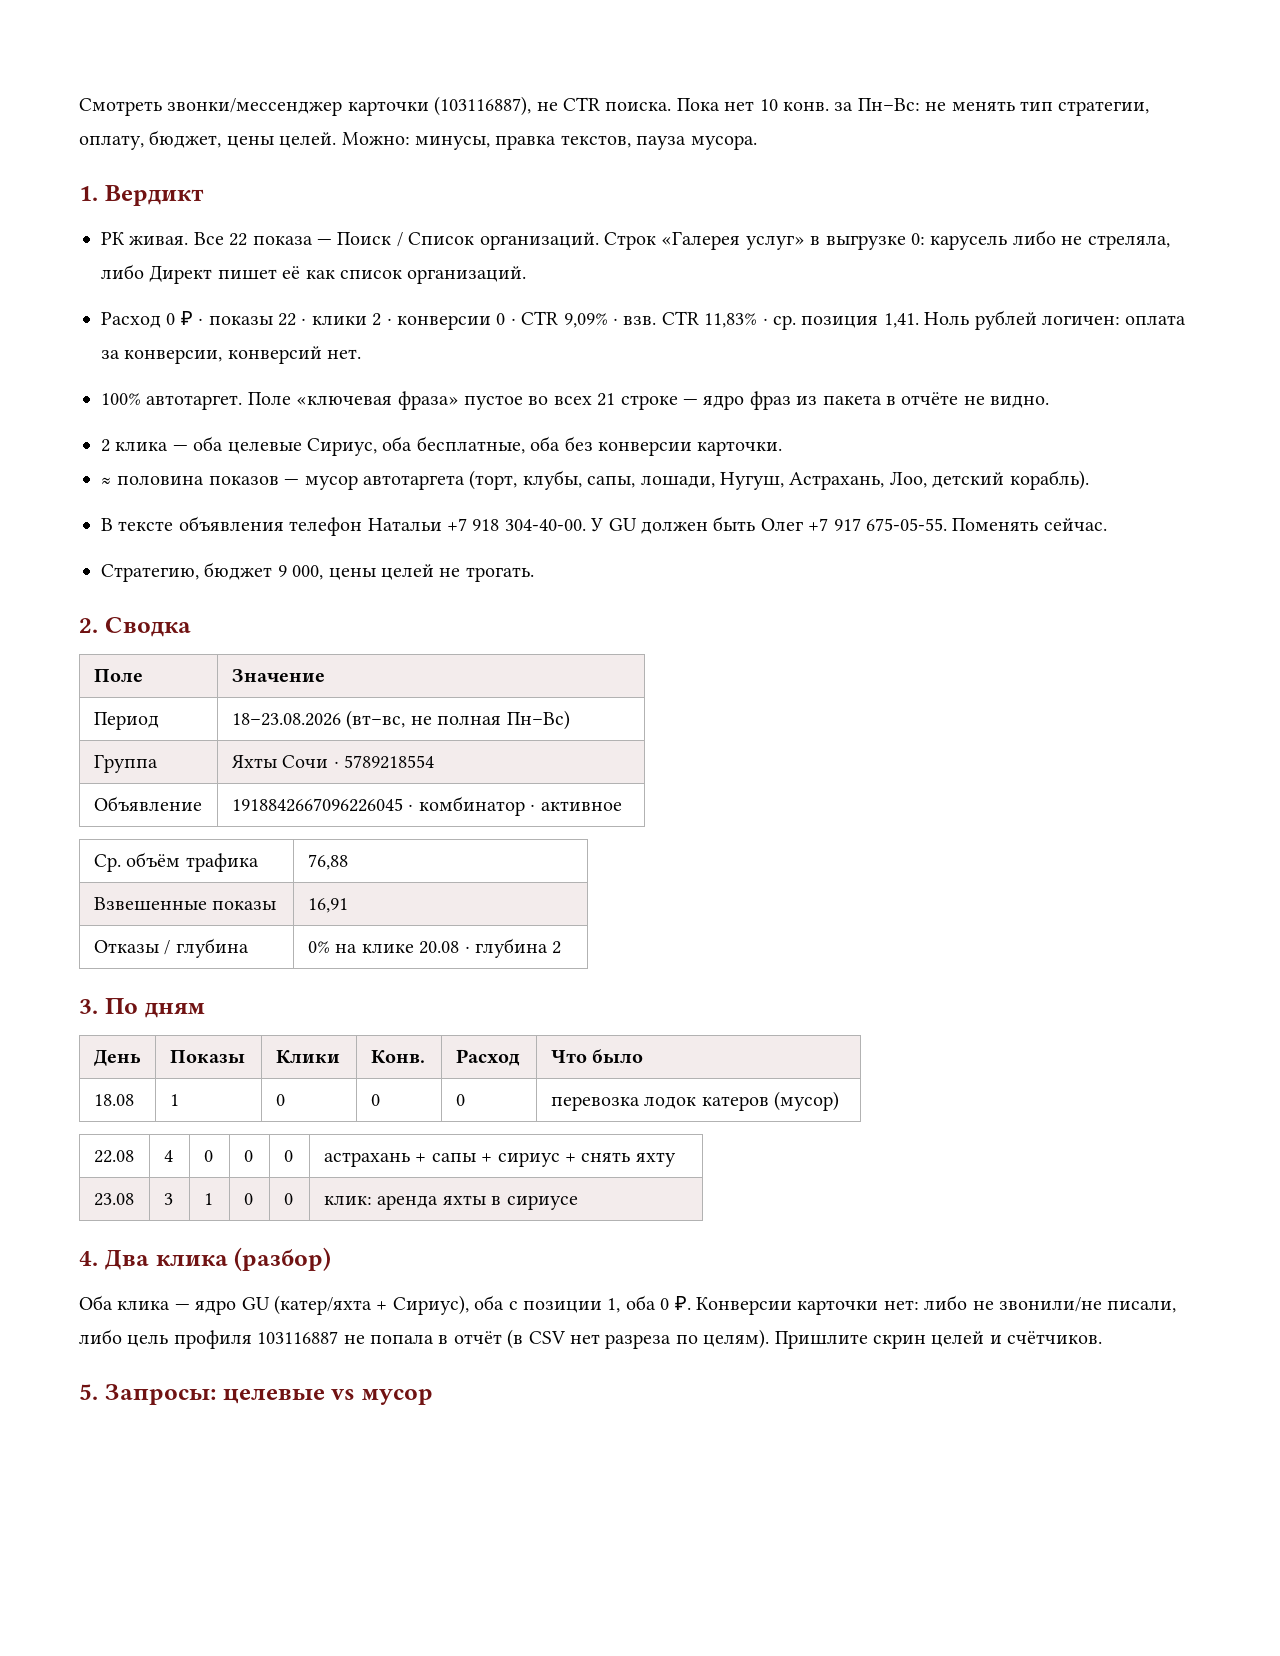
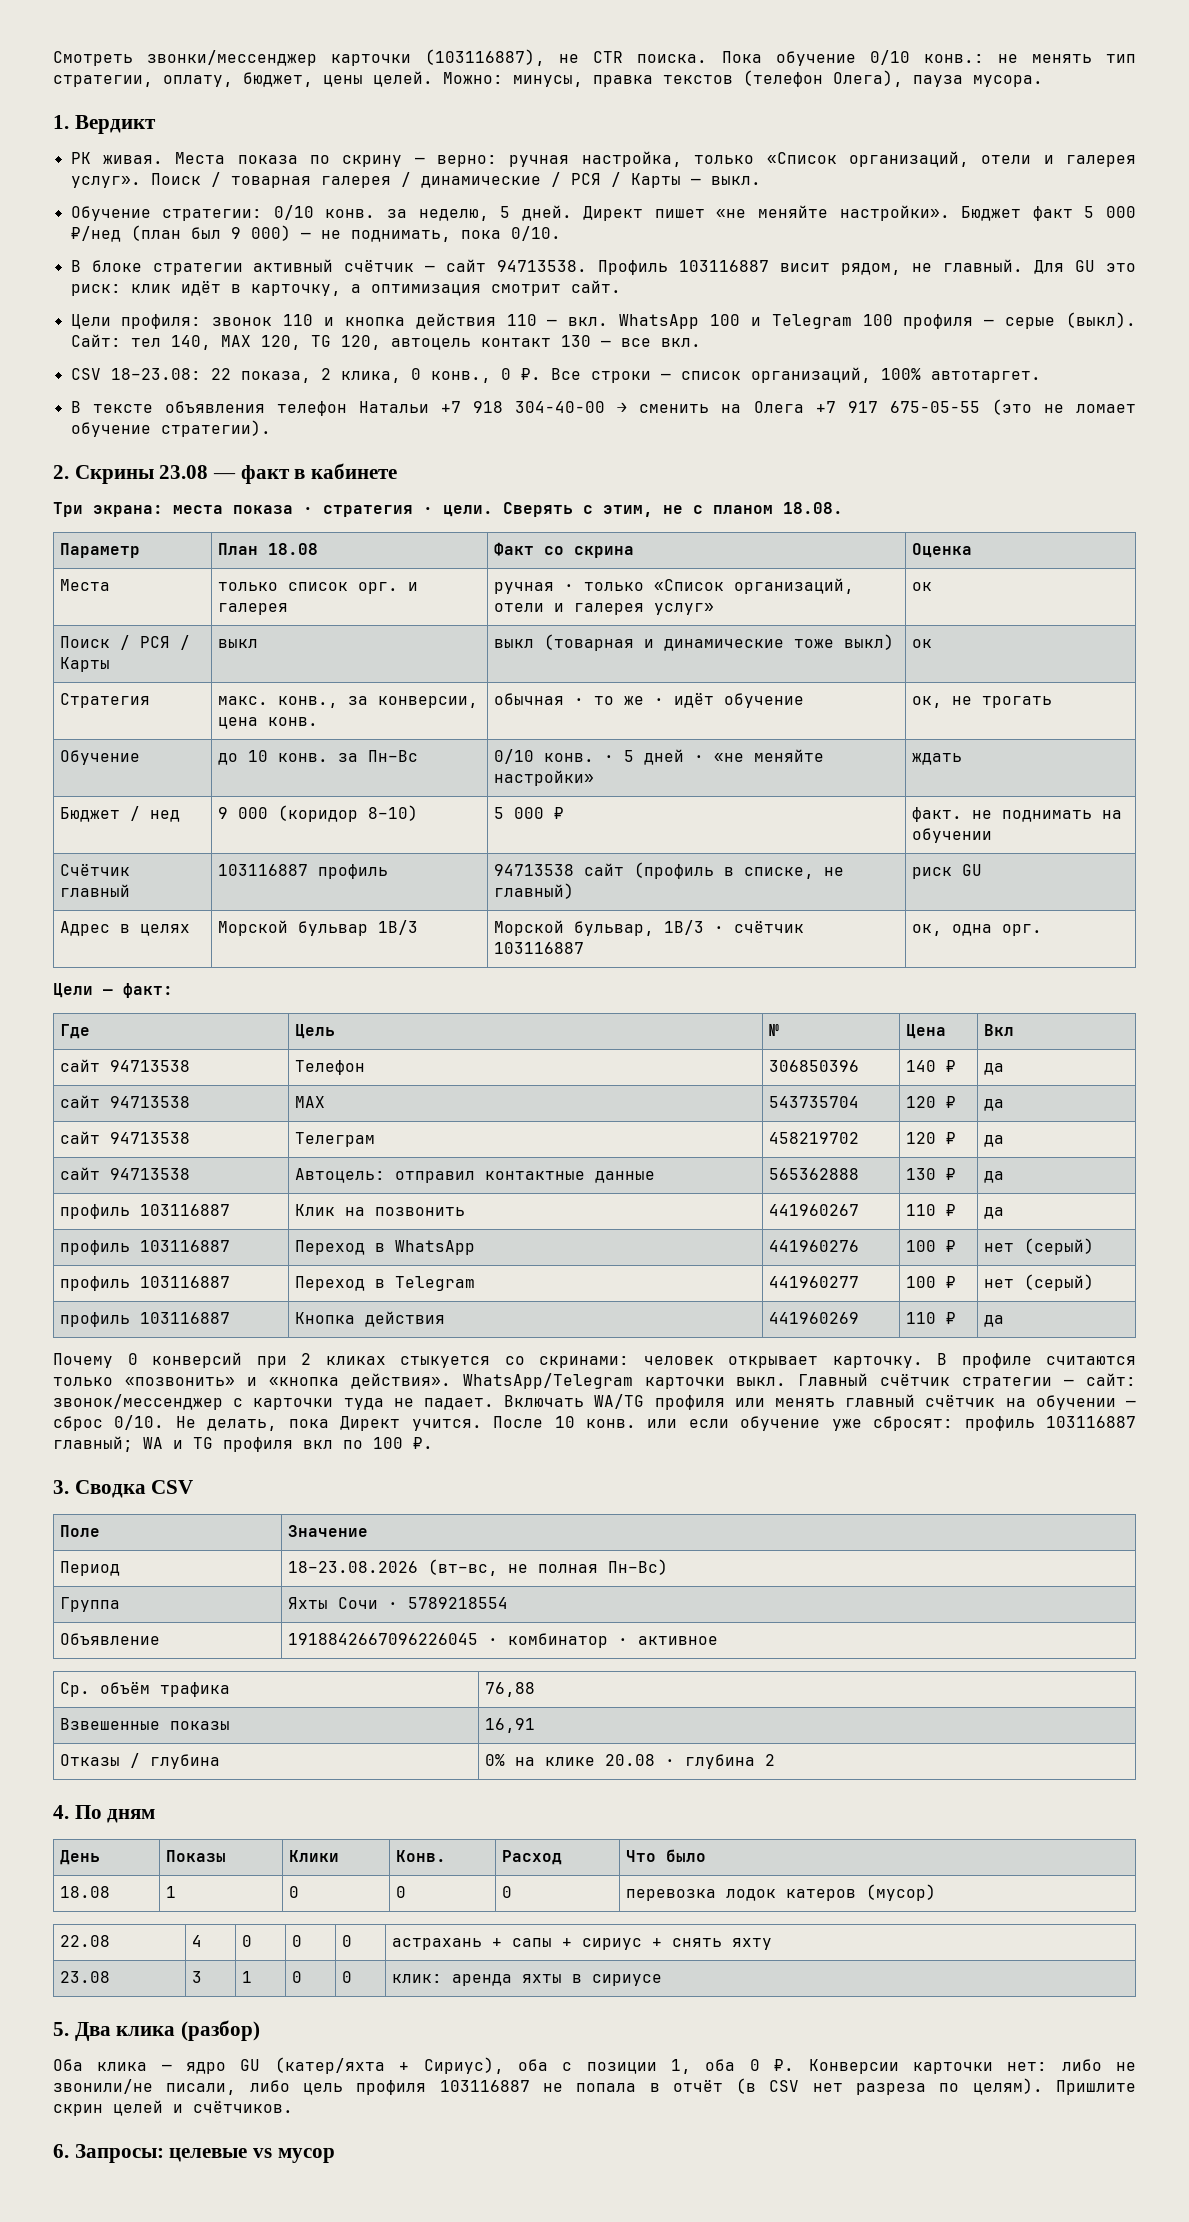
[724,98,920,111] нет 10 конв. за Пн–Вс: -> [775,50,984,66] обучение 0/10 конв.:
[560,135,631,148] текстов, -> [663,70,903,87] текстов (телефон Олега),
[193,230,1170,250] [101,264,527,284] [101,310,1187,330] [101,346,362,364] [101,391,1050,410] [101,436,783,456] [101,470,1089,490] Все 22 показа — Поиск / Список организаций. Строк «Галерея услуг» в выгрузке 0: карусель либо не стреляла, либо Директ пишет её как список организаций. // Расход 0 ₽ · показы 22 · клики 2 · конверсии 0 · CTR 9,09% · взв. CTR 11,83% · ср. позиция 1,41. Ноль рублей логичен: оплата за конверсии, конверсий нет. // 100% автотаргет. Поле «ключевая фраза» пустое во всех 21 строке — ядро фраз из пакета в отчёте не видно. // 2 клика — оба целевые Сириус, оба бесплатные, оба без конверсии карточки. // ≈ половина показов — мусор автотаргета (торт, клубы, сапы, лошади, Нугуш, Астрахань, Лoo, детский корабль). -> [175,151,1136,167] [70,172,761,188] [70,205,1136,221] [70,225,561,242] [70,259,1136,275] [70,280,621,296] [70,312,1137,329] [70,334,701,350] [70,367,1041,383] Места показа по скрину — верно: ручная настройка, только «Список организаций, отели и галерея услуг». Поиск / товарная галерея / динамические / РСЯ / Карты — выкл. // Обучение стратегии: 0/10 конв. за неделю, 5 дней. Директ пишет «не меняйте настройки». Бюджет факт 5 000 ₽/нед (план был 9 000) — не поднимать, пока 0/10. // В блоке стратегии активный счётчик — сайт 94713538. Профиль 103116887 висит рядом, не главный. Для GU это риск: клик идёт в карточку, а оптимизация смотрит сайт. // Цели профиля: звонок 110 и кнопка действия 110 — вкл. WhatsApp 100 и Telegram 100 профиля — серые (выкл). Сайт: тел 140, MAX 120, TG 120, автоцель контакт 130 — все вкл. // CSV 18–23.08: 22 показа, 2 клика, 0 конв., 0 ₽. Все строки — список организаций, 100% автотаргет.
[504,516,1107,534] [101,562,534,582] [79,618,98,633] 304-40-00. У GU должен быть Олег +7 917 675-05-55. Поменять сейчас. // Стратегию, бюджет 9 000, цены целей не трогать. // 2. -> [515,399,1137,415] [70,420,271,437] [53,463,398,484] [53,502,843,517] [59,543,140,558] [217,543,318,555] [493,542,634,558] [911,543,972,558] [59,579,110,591] [217,582,418,594] [217,603,288,615] [493,578,854,594] [493,603,714,615] [911,582,932,591] [59,635,190,650] [59,657,110,672] [217,639,258,648] [493,634,894,651] [911,639,932,648] [59,693,150,708] [217,696,478,708] [217,717,318,729] [493,692,804,708] [911,696,1052,708] [59,750,140,765] [217,750,418,765] [493,749,824,765] [493,770,594,786] [911,753,962,765] [59,806,180,822] [217,805,418,822] [493,807,564,819] [911,807,1122,822] [911,828,992,843] [59,863,130,876] [59,884,130,897] [217,864,388,879] [493,862,844,879] [493,883,574,899] [911,864,982,879] [59,921,190,936] [217,920,418,936] [493,920,804,936] [493,942,584,954] [911,924,1042,936] [53,983,173,998] [59,1024,90,1039] [294,1024,335,1039] [768,1024,779,1036] [905,1024,946,1039] [983,1024,1014,1036] [59,1059,190,1072] [294,1060,365,1075] [768,1060,859,1072] [905,1060,956,1072] [983,1063,1004,1075] [59,1095,190,1108] [294,1096,325,1108] [768,1096,859,1108] [905,1096,956,1108] [983,1099,1004,1111] [59,1131,190,1144] [294,1132,375,1147] [768,1132,859,1144] [905,1132,956,1144] [983,1135,1004,1147] [59,1167,190,1180] [294,1168,655,1183] [768,1168,859,1180] [905,1168,956,1180] [983,1171,1004,1183] [59,1204,230,1219] [294,1204,465,1216] [768,1204,859,1216] [905,1204,956,1216] [983,1207,1004,1219] [59,1240,230,1255] [294,1240,475,1255] [768,1240,859,1252] [905,1240,956,1252] [983,1238,1094,1255] [59,1276,230,1291] [294,1276,475,1291] [768,1276,859,1288] [905,1276,956,1288] [983,1274,1094,1291] [59,1312,230,1327] [294,1311,445,1327] [768,1312,859,1324] [905,1312,956,1324] [983,1315,1004,1327] [53,1352,1136,1368] [53,1373,1136,1389] [53,1394,1137,1410] [53,1415,1136,1431] [53,1436,433,1452] [53,1480,69,1494] 304-40-00 → сменить на Олега +7 917 675-05-55 (это не ломает обучение стратегии). // 2. Скрины 23.08 — факт в кабинете // Три экрана: места показа · стратегия · цели. Сверять с этим, не с планом 18.08. // Параметр | План 18.08 | Факт со скрина | Оценка // Места | только список орг. и галерея | ручная · только «Список организаций, отели и галерея услуг» | ок // Поиск / РСЯ / Карты | выкл | выкл (товарная и динамические тоже выкл) | ок // Стратегия | макс. конв., за конверсии, цена конв. | обычная · то же · идёт обучение | ок, не трогать // Обучение | до 10 конв. за Пн–Вс | 0/10 конв. · 5 дней · «не меняйте настройки» | ждать // Бюджет / нед | 9 000 (коридор 8–10) | 5 000 ₽ | факт. не поднимать на обучении // Счётчик главный | 103116887 профиль | 94713538 сайт (профиль в списке, не главный) | риск GU // Адрес в целях | Морской бульвар 1В/3 | Морской бульвар, 1В/3 · счётчик 103116887 | ок, одна орг. // Цели — факт: // Где | Цель | № | Цена | Вкл // сайт 94713538 | Телефон | 306850396 | 140 ₽ | да // сайт 94713538 | MAX | 543735704 | 120 ₽ | да // сайт 94713538 | Телеграм | 458219702 | 120 ₽ | да // сайт 94713538 | Автоцель: отправил контактные данные | 565362888 | 130 ₽ | да // профиль 103116887 | Клик на позвонить | 441960267 | 110 ₽ | да // профиль 103116887 | Переход в WhatsApp | 441960276 | 100 ₽ | нет (серый) // профиль 103116887 | Переход в Telegram | 441960277 | 100 ₽ | нет (серый) // профиль 103116887 | Кнопка действия | 441960269 | 110 ₽ | да // Почему 0 конверсий при 2 кликах стыкуется со скринами: человек открывает карточку. В профиле считаются только «позвонить» и «кнопка действия». WhatsApp/Telegram карточки выкл. Главный счётчик стратегии — сайт: звонок/мессенджер с карточки туда не падает. Включать WA/TG профиля или менять главный счётчик на обучении — сброс 0/10. Не делать, пока Директ учится. После 10 конв. или если обучение уже сбросят: профиль 103116887 главный; WA и TG профиля вкл по 100 ₽. // 3.
(191, 627) none -> [151,1480,194,1494] CSV
[79,999,98,1014] 3. -> [53,1805,69,1819] 4.
[79,1251,98,1266] 4. -> [53,2022,69,2036] 5.
[79,1384,98,1400] 5. -> [53,2144,69,2158] 6.

